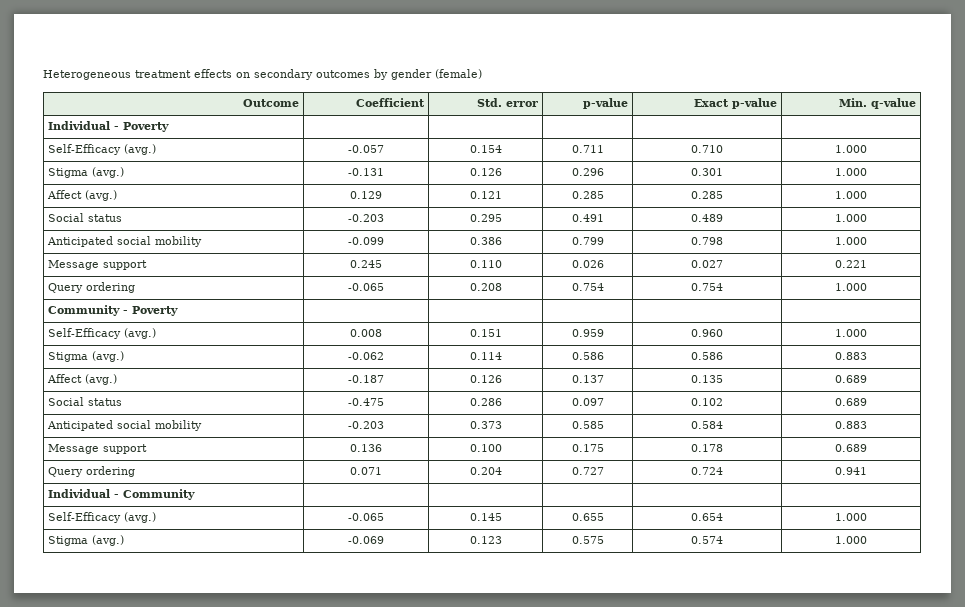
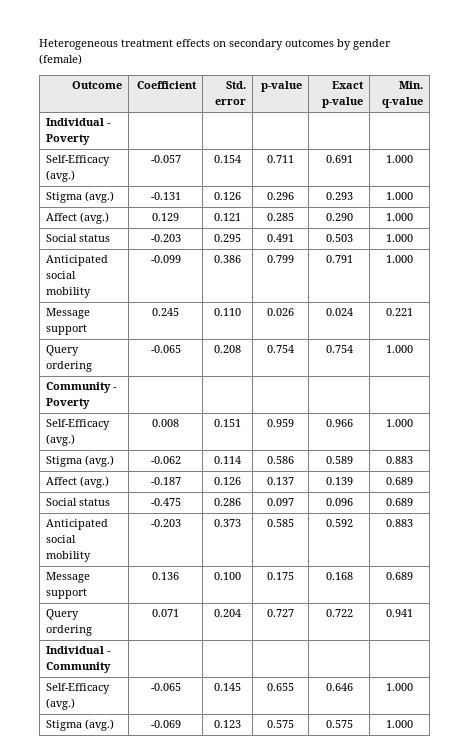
[691,145,723,153] 0.710 -> [325,155,353,163] 0.691
[691,168,723,176] 0.301 -> [325,192,353,200] 0.293
[691,191,723,199] 0.285 -> [325,213,353,221] 0.290
[691,214,723,222] 0.489 -> [325,234,353,242] 0.503
[691,237,723,245] 0.798 -> [325,255,353,263] 0.791
[691,260,723,268] 0.027 -> [325,308,353,316] 0.024
[691,329,723,337] 0.960 -> [325,419,353,427] 0.966
[691,352,723,360] 0.586 -> [325,456,353,464] 0.589
[691,375,723,383] 0.135 -> [325,477,353,485] 0.139
[691,398,723,406] 0.102 -> [325,498,353,506] 0.096
[691,421,723,429] 0.584 -> [325,519,353,527] 0.592
[691,444,723,452] 0.178 -> [325,572,353,580] 0.168
[691,467,723,475] 0.724 -> [325,609,353,617] 0.722
[691,513,723,521] 0.654 -> [325,683,353,691] 0.646
[691,536,723,544] 0.574 -> [325,720,353,728] 0.575

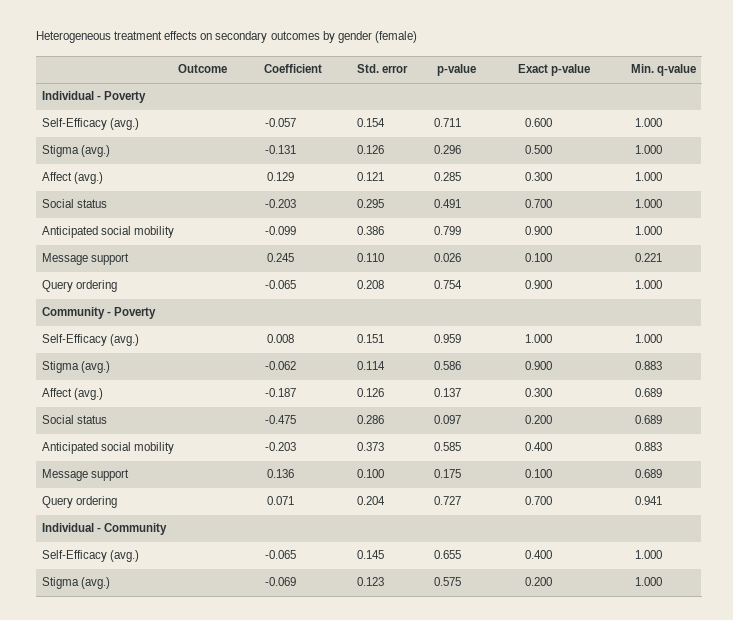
[325,155,353,163] 0.691 -> [525,118,552,127] 0.600
[325,192,353,200] 0.293 -> [525,145,552,154] 0.500
[325,213,353,221] 0.290 -> [525,172,552,181] 0.300
[325,234,353,242] 0.503 -> [525,199,552,208] 0.700
[325,255,353,263] 0.791 -> [525,226,552,235] 0.900
[325,308,353,316] 0.024 -> [525,253,552,262] 0.100
[325,345,353,353] 0.754 -> [525,280,552,289] 0.900
[325,419,353,427] 0.966 -> [525,334,552,343] 1.000
[325,456,353,464] 0.589 -> [525,361,552,370] 0.900
[325,477,353,485] 0.139 -> [525,388,552,397] 0.300
[325,498,353,506] 0.096 -> [525,415,552,424] 0.200
[325,519,353,527] 0.592 -> [525,442,552,451] 0.400
[325,572,353,580] 0.168 -> [525,469,552,478] 0.100
[325,609,353,617] 0.722 -> [525,496,552,505] 0.700
[325,683,353,691] 0.646 -> [525,550,552,559] 0.400
[325,720,353,728] 0.575 -> [525,577,552,586] 0.200

